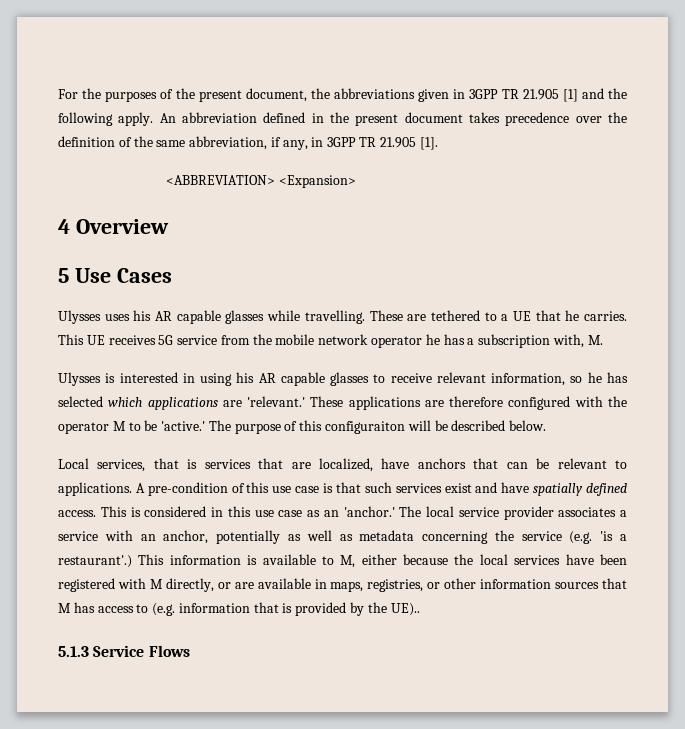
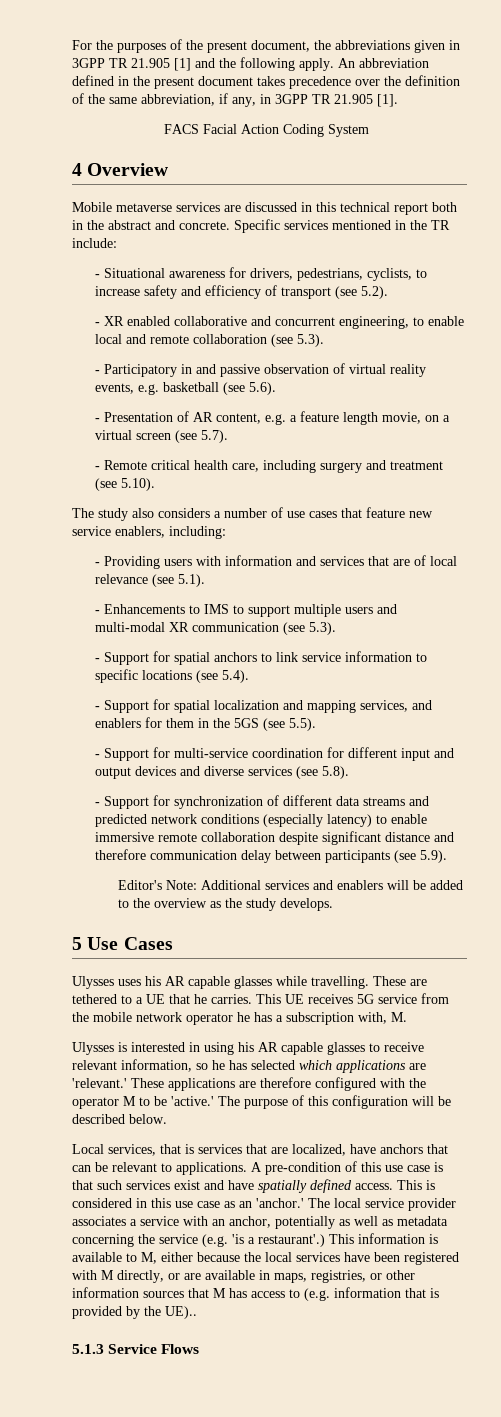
[166,175,356,188] [58,219,169,234] <ABBREVIATION> <Expansion> // 4 Overview -> [163,124,369,137] [72,163,169,176] [72,202,457,215] [72,219,450,233] [72,238,117,248] [94,267,427,281] [94,285,388,299] [94,316,464,329] [94,334,324,347] [94,363,426,377] [94,382,276,395] [94,411,450,425] [94,430,228,443] [94,460,443,473] [94,478,155,491] [72,507,433,521] [72,526,226,539] [94,555,457,569] [94,574,205,587] [94,604,397,617] [94,622,336,635] [94,651,427,665] [94,669,249,683] [94,699,432,713] [94,717,316,731] [94,747,454,761] [94,766,349,779] [94,795,429,809] [94,814,427,827] [94,831,454,845] [94,849,447,863] [117,880,463,890] [117,898,333,911] FACS Facial Action Coding System // 4 Overview // Mobile metaverse services are discussed in this technical report both in the abstract and concrete. Specific services mentioned in the TR include: // - Situational awareness for drivers, pedestrians, cyclists, to increase safety and efficiency of transport (see 5.2). // - XR enabled collaborative and concurrent engineering, to enable local and remote collaboration (see 5.3). // - Participatory in and passive observation of virtual reality events, e.g. basketball (see 5.6). // - Presentation of AR content, e.g. a feature length movie, on a virtual screen (see 5.7). // - Remote critical health care, including surgery and treatment (see 5.10). // The study also considers a number of use cases that feature new service enablers, including: // - Providing users with information and services that are of local relevance (see 5.1). // - Enhancements to IMS to support multiple users and multi-modal XR communication (see 5.3). // - Support for spatial anchors to link service information to specific locations (see 5.4). // - Support for spatial localization and mapping services, and enablers for them in the 5GS (see 5.5). // - Support for multi-service coordination for different input and output devices and diverse services (see 5.8). // - Support for synchronization of different data streams and predicted network conditions (especially latency) to enable immersive remote collaboration despite significant distance and therefore communication delay between participants (see 5.9). // Editor's Note: Additional services and enablers will be added to the overview as the study develops.
[325,421,406,434] configuraiton -> [332,1095,408,1109] configuration

